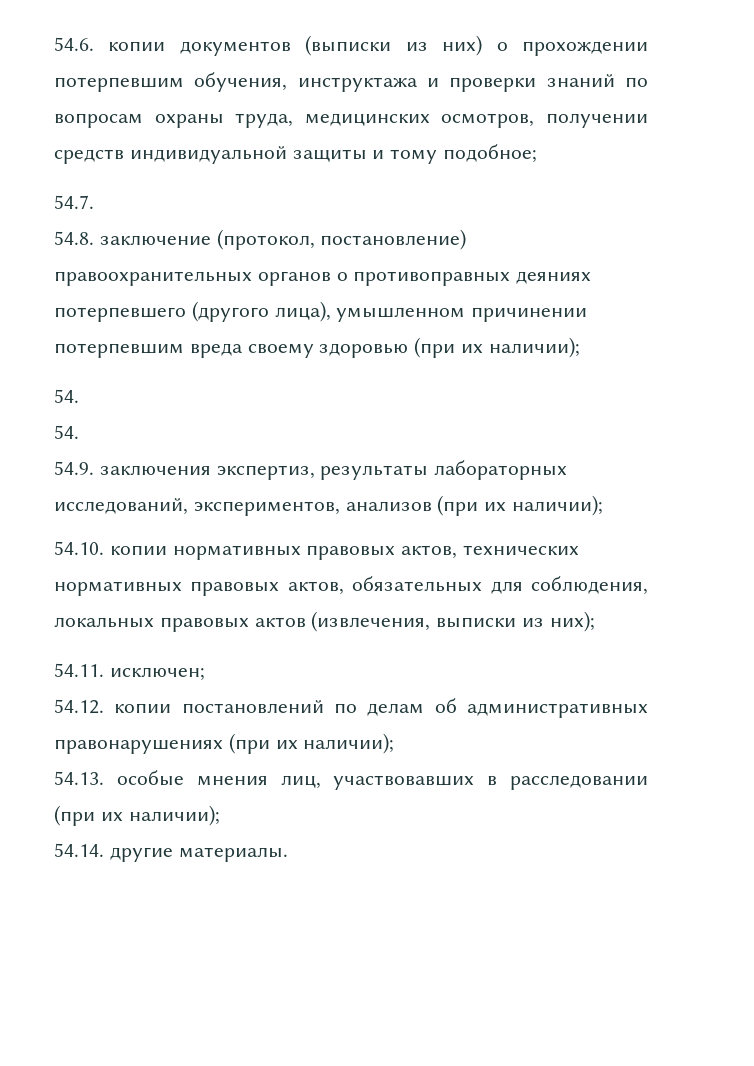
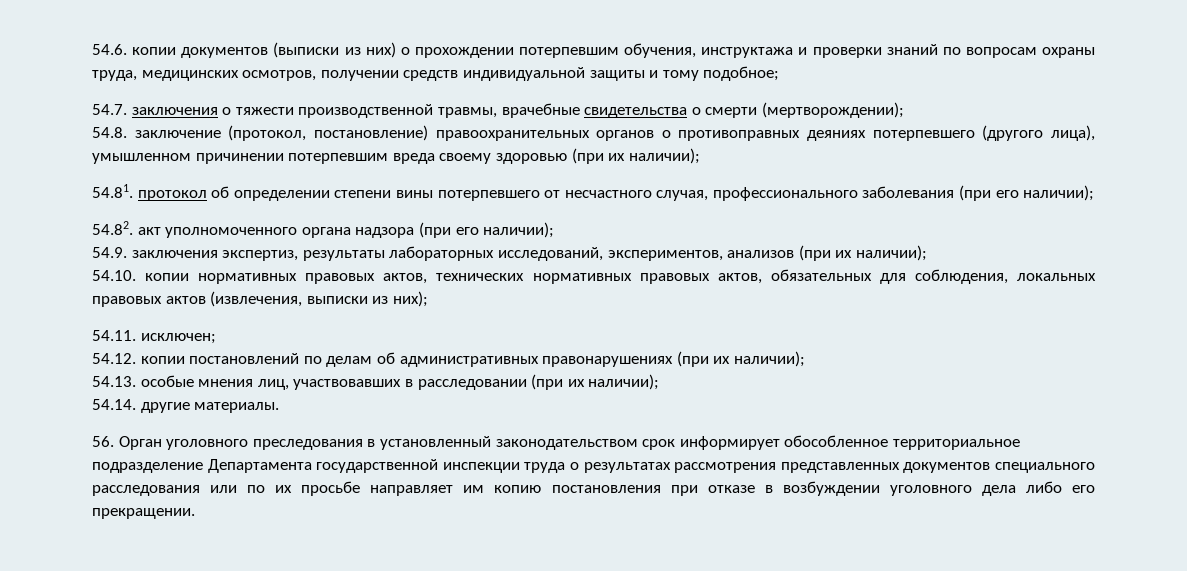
(94, 202) none -> [131,102,904,118] заключения о тяжести производственной травмы, врачебные свидетельства о смерти (мертворождении);
[54,389,79,403] [54,425,79,439] 54. // 54. -> [92,184,1095,201] [92,221,555,238] 54.81. протокол об определении степени вины потерпевшего от несчастного случая, профессионального заболевания (при его наличии); // 54.82. акт уполномоченного органа надзора (при его наличии);
(288, 854) none -> [92,435,1020,450] [92,459,1096,473] [92,481,1095,496] [92,508,195,519] // 56. Орган уголовного преследования в установленный законодательством срок информирует обособленное территориальное подразделение Департамента государственной инспекции труда о результатах рассмотрения представленных документов специального расследования или по их просьбе направляет им копию постановления при отказе в возбуждении уголовного дела либо его прекращении.

